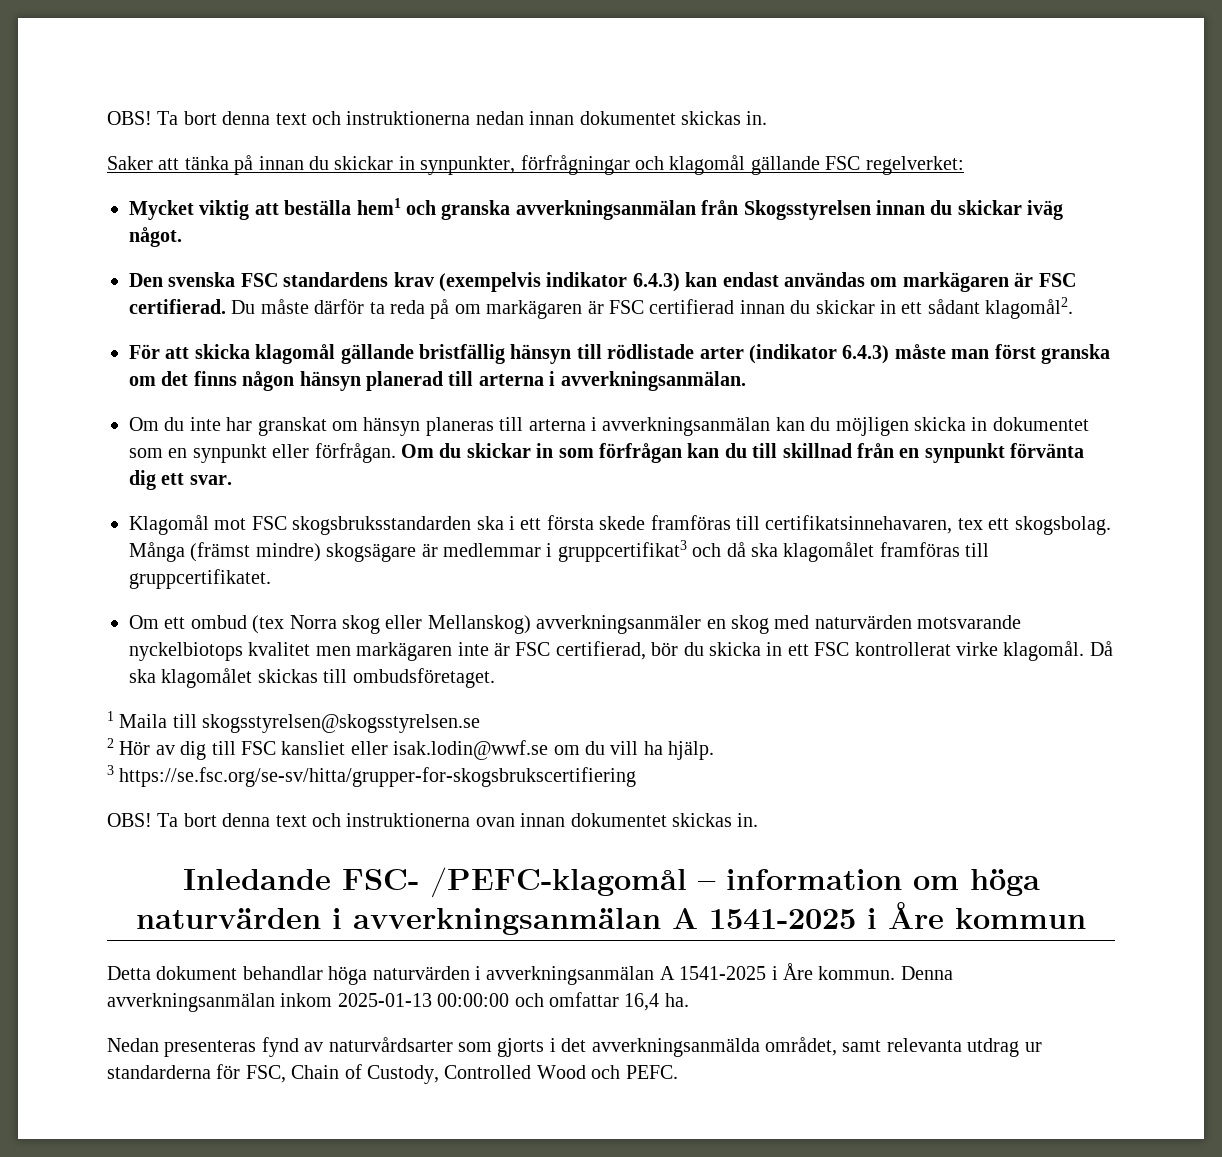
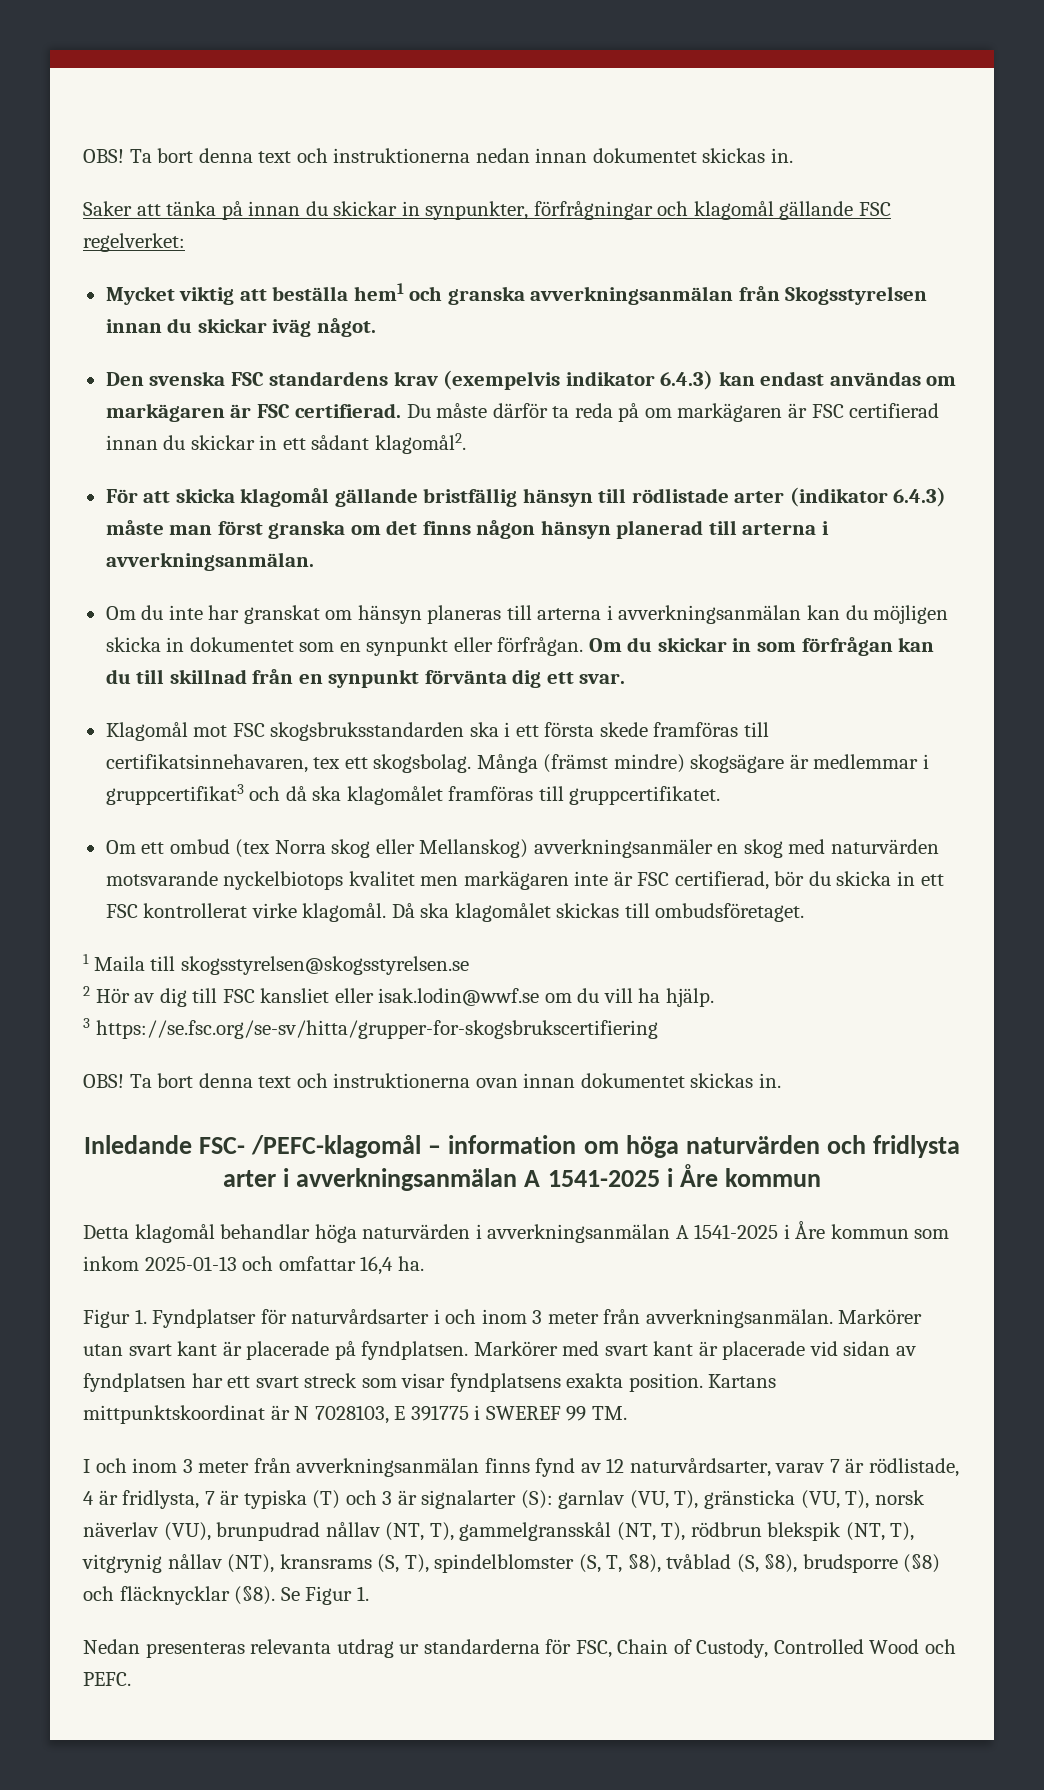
(321, 918) none -> [826,1135,960,1158] [223,1170,277,1187] och fridlysta arter
[156,966,238,980] dokument -> [134,1224,215,1243] klagomål
[818,966,953,980] [107,993,275,1012] kommun. Denna avverkningsanmälan -> [830,1224,950,1239] kommun som
[437,993,510,1007] 00:00:00 -> (237, 1263) none
[107,1037,882,1057] Nedan presenteras fynd av naturvårdsarter som gjorts i det avverkningsanmälda området, samt -> [83,1309,923,1328] [83,1341,917,1360] [83,1373,777,1392] [83,1405,627,1424] [83,1458,960,1477] [83,1490,925,1509] [83,1522,915,1541] [82,1554,941,1573] [83,1586,369,1605] [83,1639,245,1658] Figur 1. Fyndplatser för naturvårdsarter i och inom 3 meter från avverkningsanmälan. Markörer utan svart kant är placerade på fyndplatsen. Markörer med svart kant är placerade vid sidan av fyndplatsen har ett svart streck som visar fyndplatsens exakta position. Kartans mittpunktskoordinat är N 7028103, E 391775 i SWEREF 99 TM. // I och inom 3 meter från avverkningsanmälan finns fynd av 12 naturvårdsarter, varav 7 är rödlistade, 4 är fridlysta, 7 är typiska (T) och 3 är signalarter (S): garnlav (VU, T), gränsticka (VU, T), norsk näverlav (VU), brunpudrad nållav (NT, T), gammelgransskål (NT, T), rödbrun blekspik (NT, T), vitgrynig nållav (NT), kransrams (S, T), spindelblomster (S, T, §8), tvåblad (S, §8), brudsporre (§8) och fläcknycklar (§8). Se Figur 1. // Nedan presenteras

